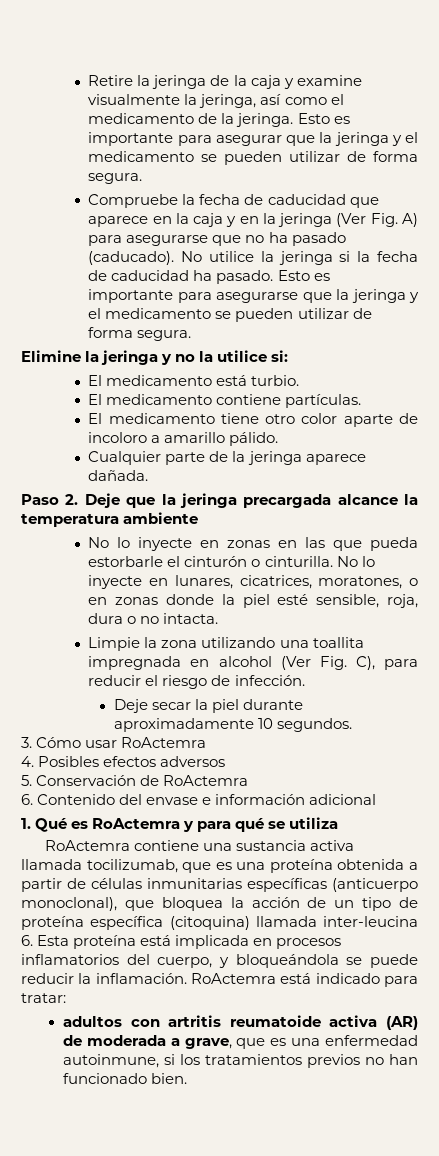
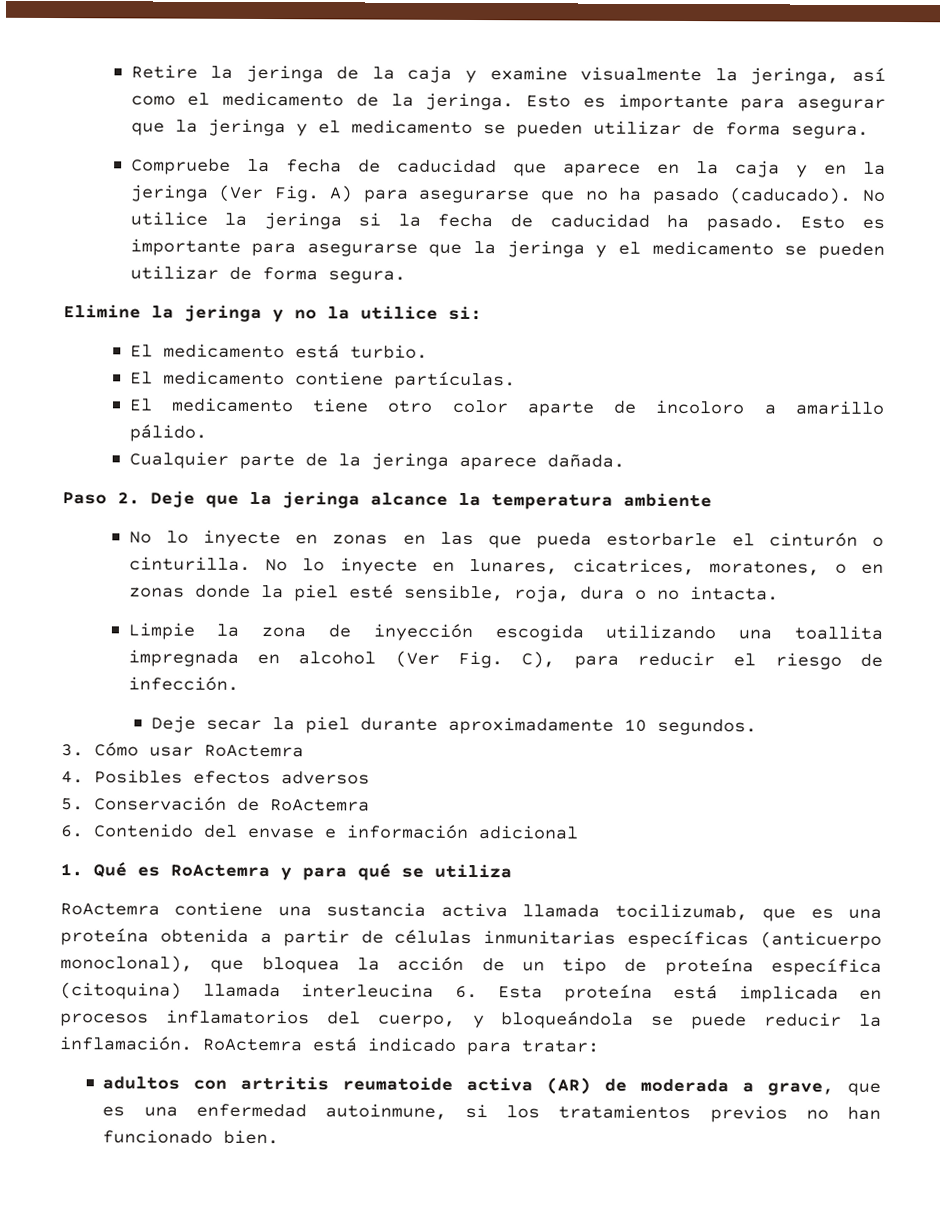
[243,494,332,508] precargada -> (360, 500) none
(198, 644) none -> [327,623,584,642] de inyección escogida
[323,916,418,927] inter-leucina -> [301,983,434,998] interleucina

